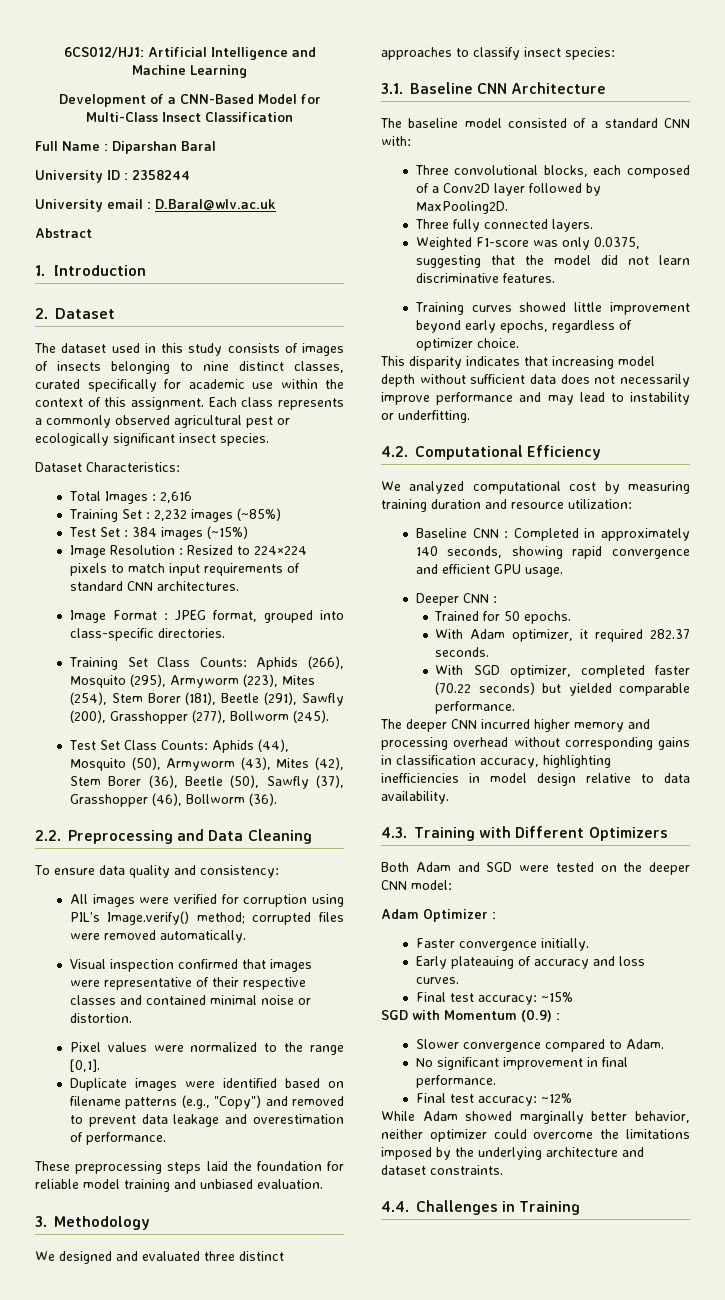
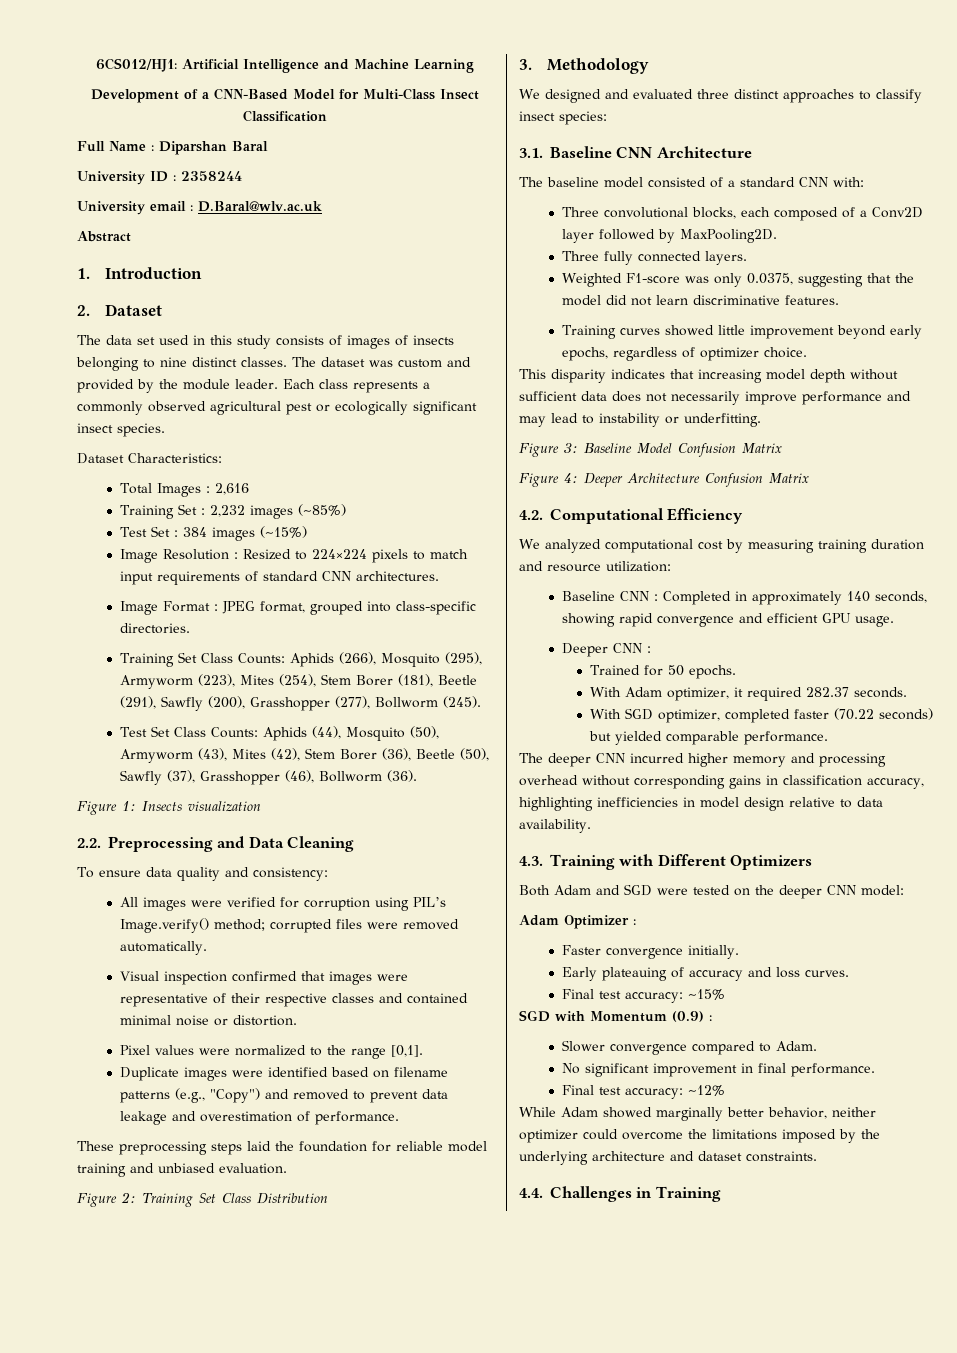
[61,343,107,353] dataset -> [106,335,155,345] data set
[294,361,344,373] [35,379,344,392] [35,397,204,410] classes, curated specifically for academic use within the context of this assignment. -> [241,357,471,368] [77,379,278,393] classes. The dataset was custom and provided by the module leader.
(277, 799) none -> [77,801,261,815] // Figure 1: Insects visualization
(323, 1184) none -> [77,1192,328,1207] // Figure 2: Training Set Class Distribution
(470, 416) none -> [519,443,782,457] [519,473,809,487] // Figure 3: Baseline Model Confusion Matrix // Figure 4: Deeper Architecture Confusion Matrix

